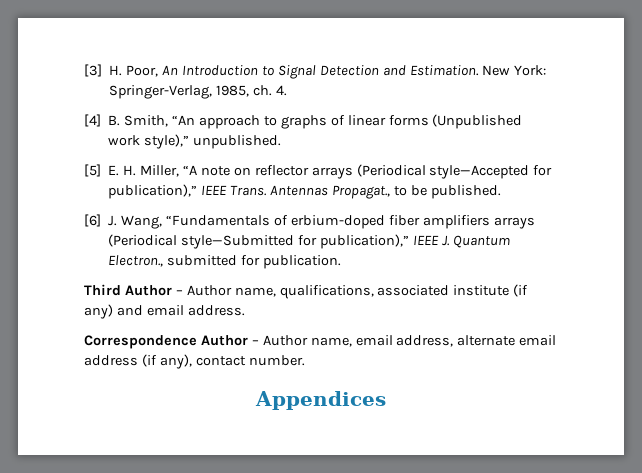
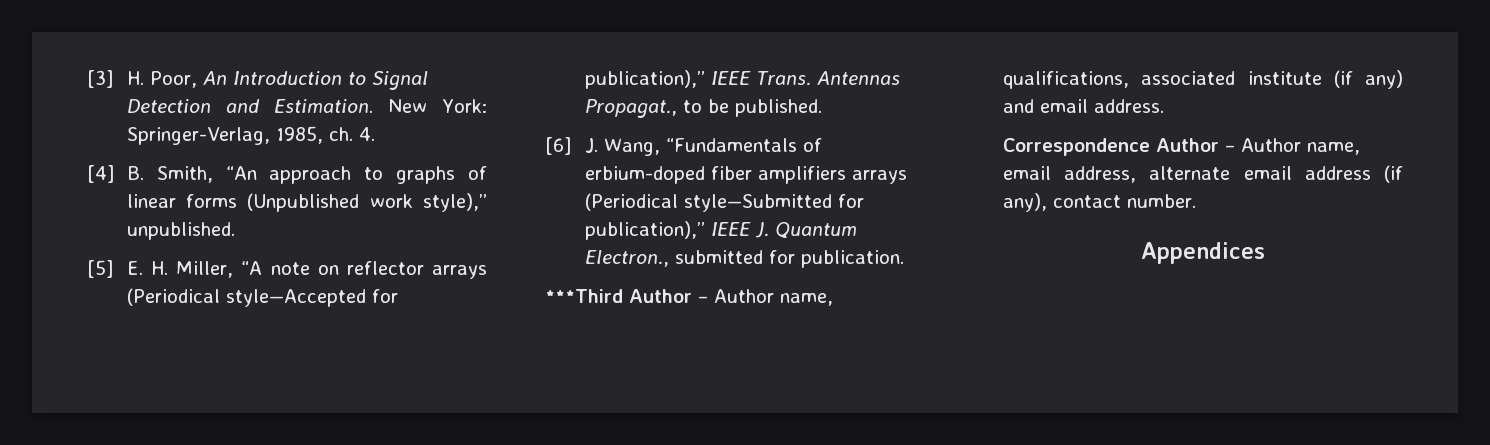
[84,284,121,296] Third -> [545,289,623,303] ***Third

